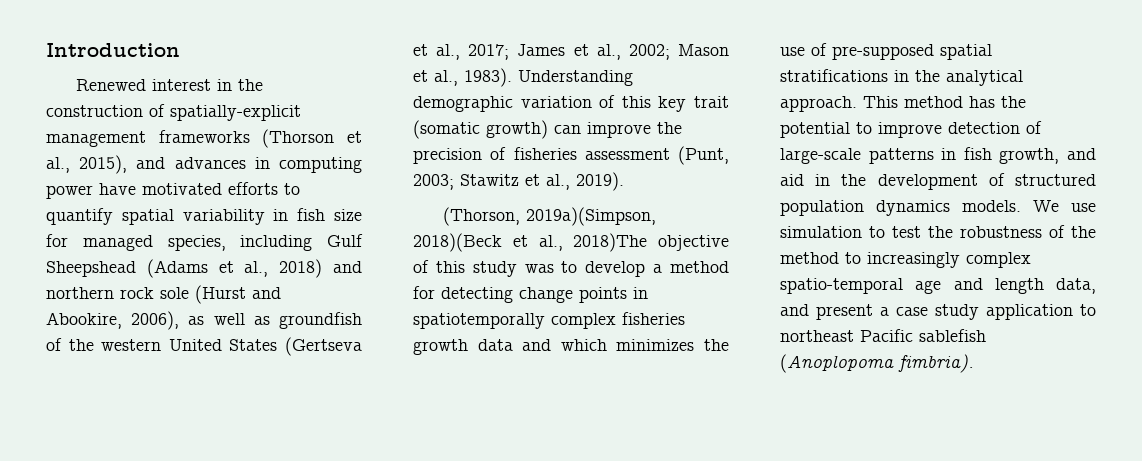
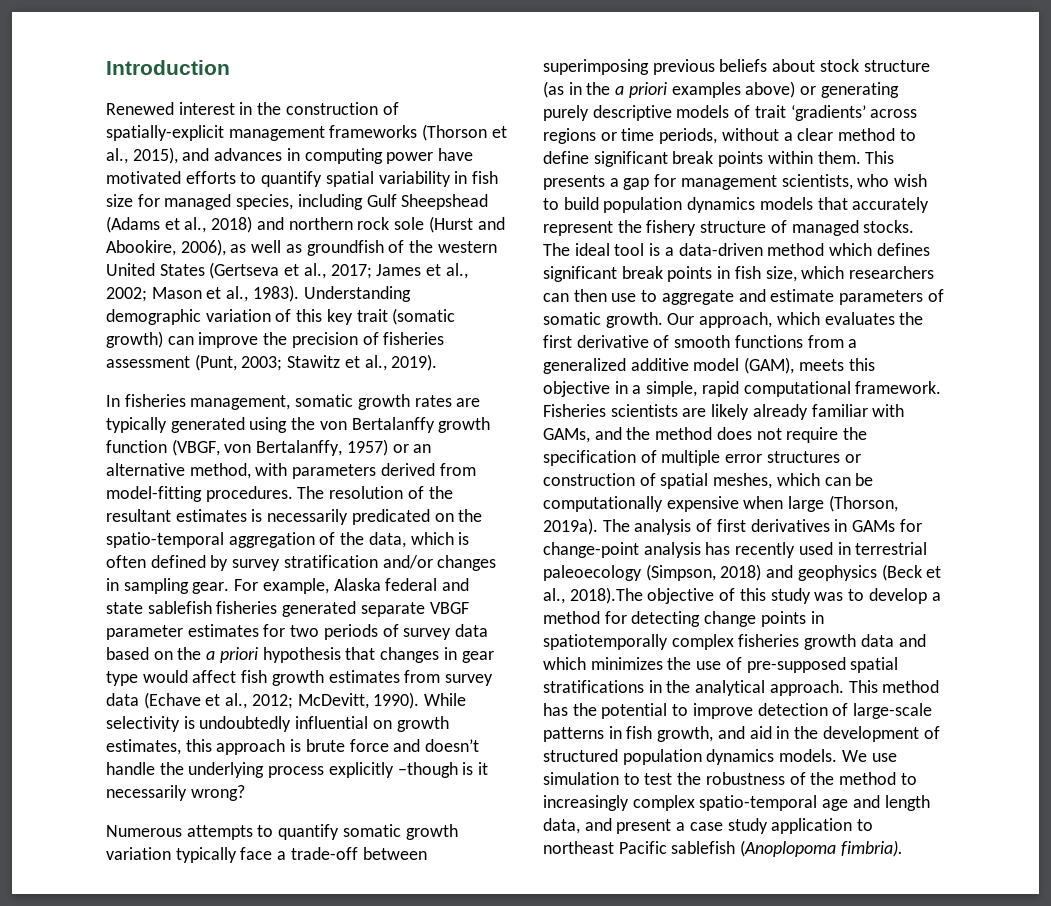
[443,207,657,226] [413,233,648,252] (Thorson, 2019a)(Simpson, 2018)(Beck et al., 2018)The -> [106,394,481,410] [106,417,491,433] [106,439,432,456] [106,463,476,479] [106,486,453,502] [106,509,483,525] [106,532,470,548] [106,555,497,571] [106,578,470,594] [106,601,469,617] [106,624,489,640] [106,647,494,663] [106,670,494,686] [106,692,467,709] [106,716,449,732] [106,739,480,755] [106,762,489,778] [106,785,245,801] [106,824,458,840] [106,847,427,863] [543,59,930,75] [543,81,899,98] [543,105,918,121] [543,128,916,144] [543,151,895,167] [543,174,928,190] [543,197,930,213] [543,220,915,236] [543,243,930,256] [543,266,935,282] [543,289,944,305] [543,312,924,328] [543,335,858,348] [543,357,875,374] [543,381,942,397] [543,404,905,420] [543,427,868,443] [543,450,861,466] [543,473,874,489] [543,495,898,512] [543,518,922,535] [543,542,928,558] [543,564,942,581] [543,587,643,604] In fisheries management, somatic growth rates are typically generated using the von Bertalanffy growth function (VBGF, von Bertalanffy, 1957) or an alternative method, with parameters derived from model-fitting procedures. The resolution of the resultant estimates is necessarily predicated on the spatio-temporal aggregation of the data, which is often defined by survey stratification and/or changes in sampling gear. For example, Alaska federal and state sablefish fisheries generated separate VBGF parameter estimates for two periods of survey data based on the a priori hypothesis that changes in gear type would affect fish growth estimates from survey data (Echave et al., 2012; McDevitt, 1990). While selectivity is undoubtedly influential on growth estimates, this approach is brute force and doesn’t handle the underlying process explicitly –though is it necessarily wrong? // Numerous attempts to quantify somatic growth variation typically face a trade-off between superimposing previous beliefs about stock structure (as in the a priori examples above) or generating purely descriptive models of trait ‘gradients’ across regions or time periods, without a clear method to define significant break points within them. This presents a gap for management scientists, who wish to build population dynamics models that accurately represent the fishery structure of managed stocks. The ideal tool is a data-driven method which defines significant break points in fish size, which researchers can then use to aggregate and estimate parameters of somatic growth. Our approach, which evaluates the first derivative of smooth functions from a generalized additive model (GAM), meets this objective in a simple, rapid computational framework. Fisheries scientists are likely already familiar with GAMs, and the method does not require the specification of multiple error structures or construction of spatial meshes, which can be computationally expensive when large (Thorson, 2019a). The analysis of first derivatives in GAMs for change-point analysis has recently used in terrestrial paleoecology (Simpson, 2018) and geophysics (Beck et al., 2018).The

